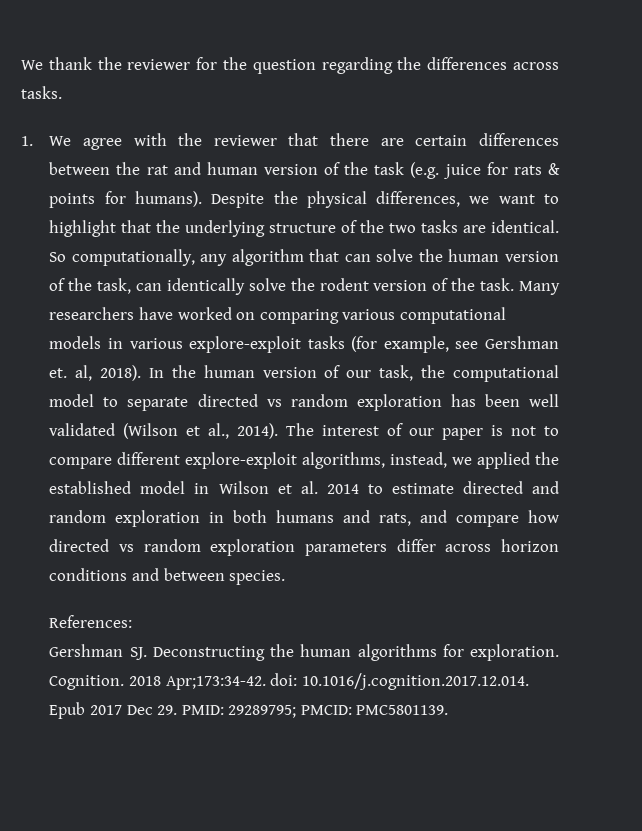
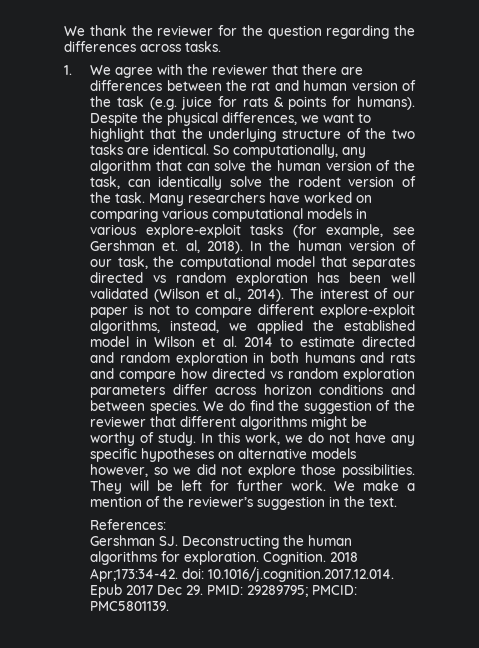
[415,135,468,146] certain -> (364, 71) none
[103,397,189,411] to separate -> [320,256,415,270] that separates
[379,513,412,526] rats, -> [390,353,416,363] rats
(286, 577) none -> [203,400,416,414] [90,416,368,430] [90,432,416,446] [90,448,357,462] [90,464,415,478] [90,480,416,494] [90,496,398,510] We do find the suggestion of the reviewer that different algorithms might be worthy of study. In this work, we do not have any specific hypotheses on alternative models however, so we did not explore those possibilities. They will be left for further work. We make a mention of the reviewer’s suggestion in the text.

